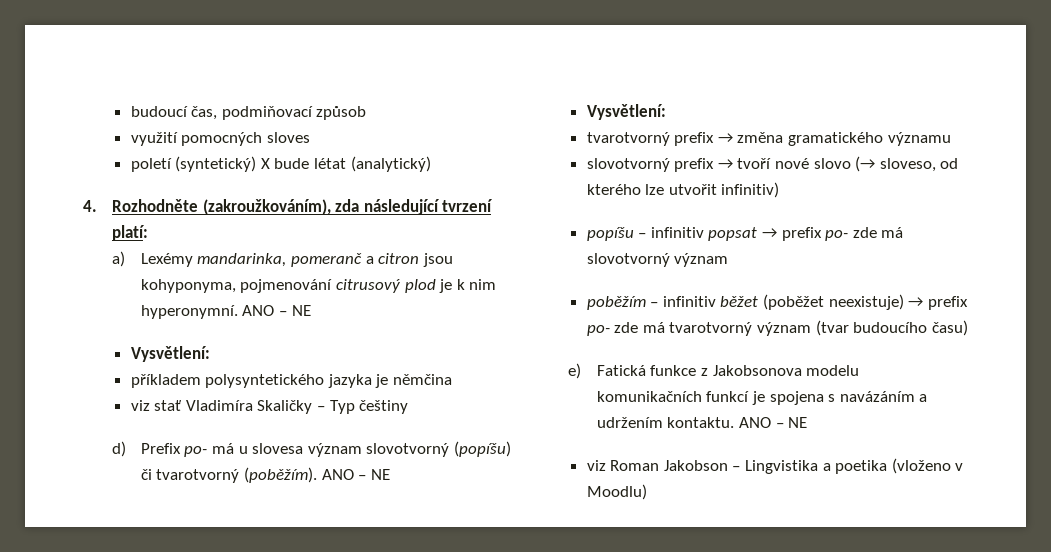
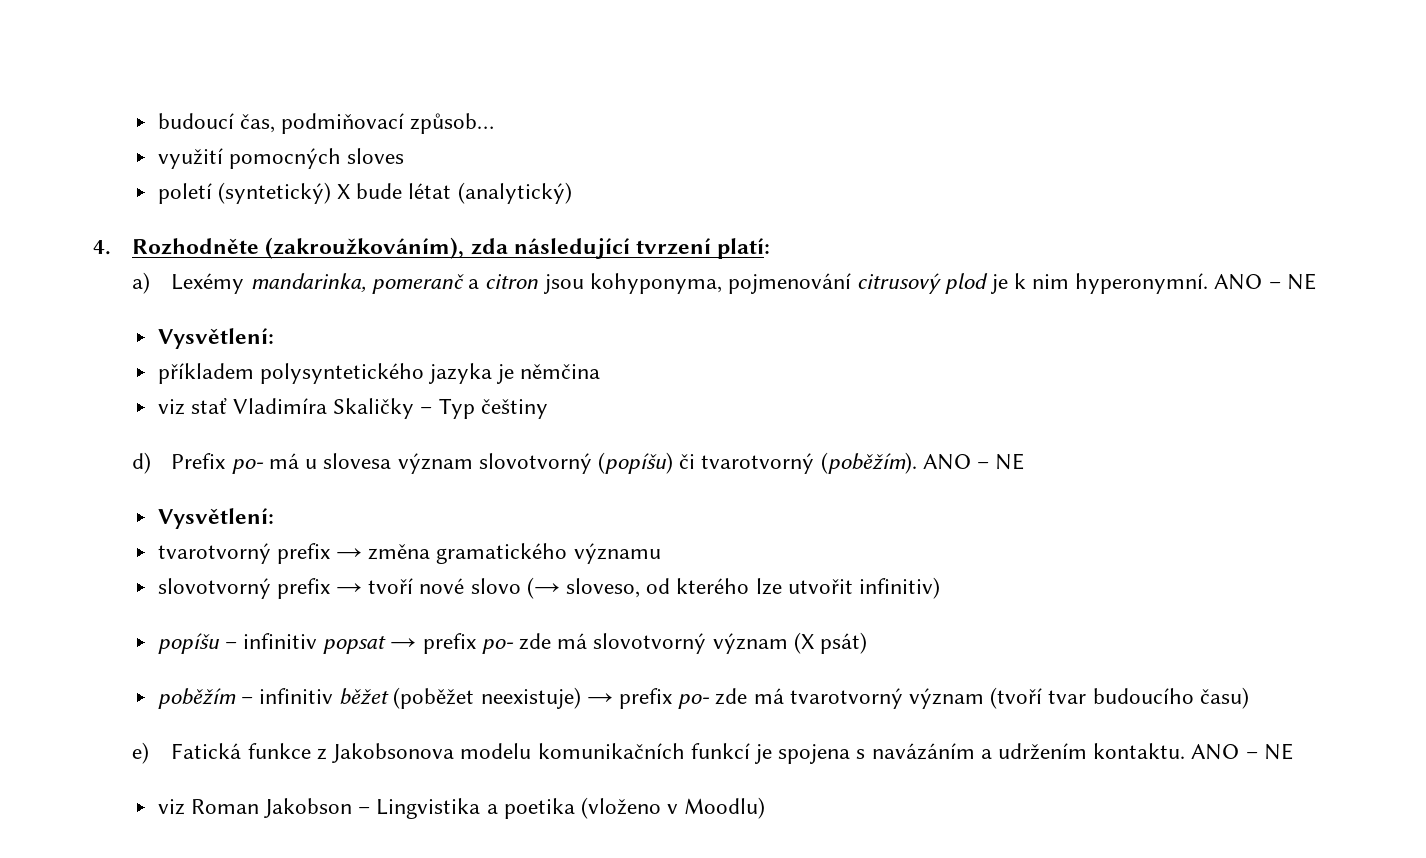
[316,106,367,120] způsob -> [410,113,495,134] způsob…
(729, 260) none -> [793,632,868,654] (X psát)
[815,320,849,336] (tvar -> [990,687,1087,709] (tvoří tvar

